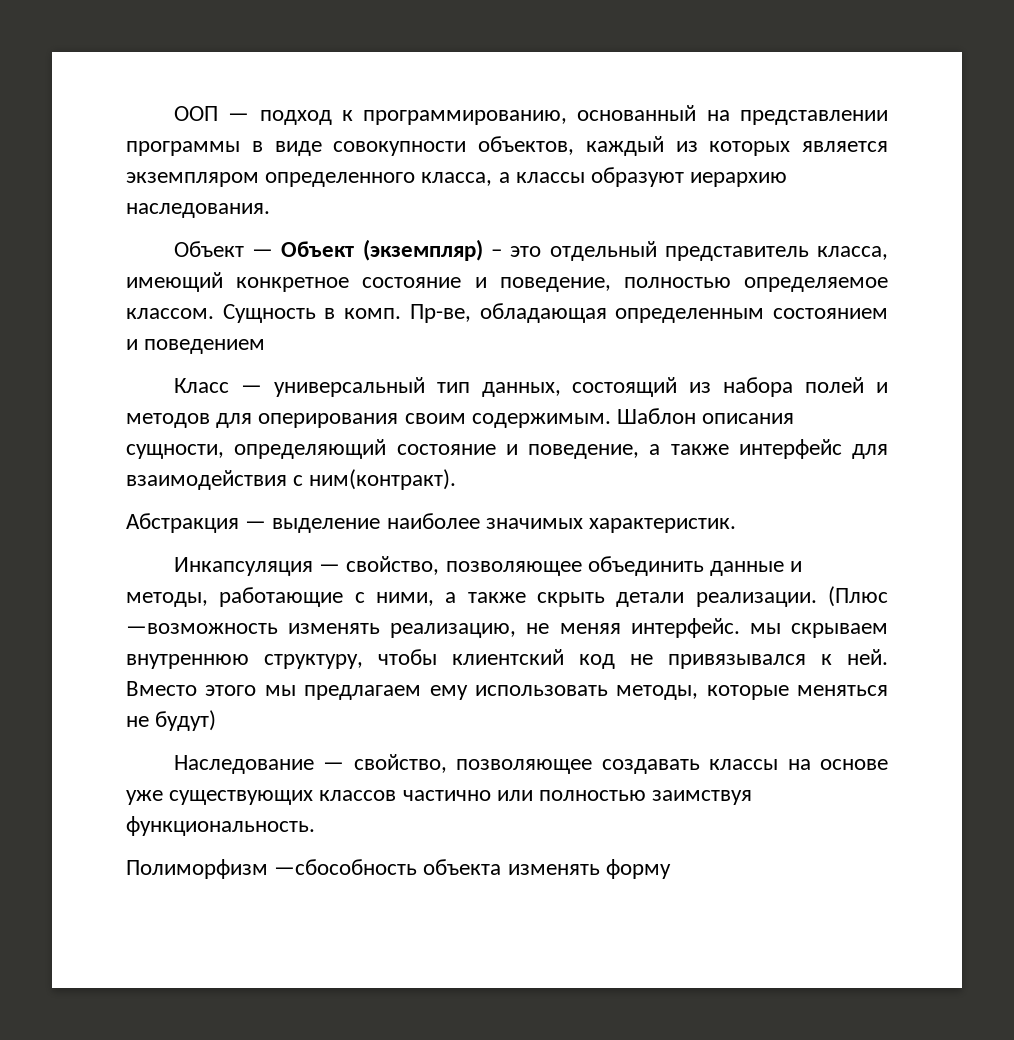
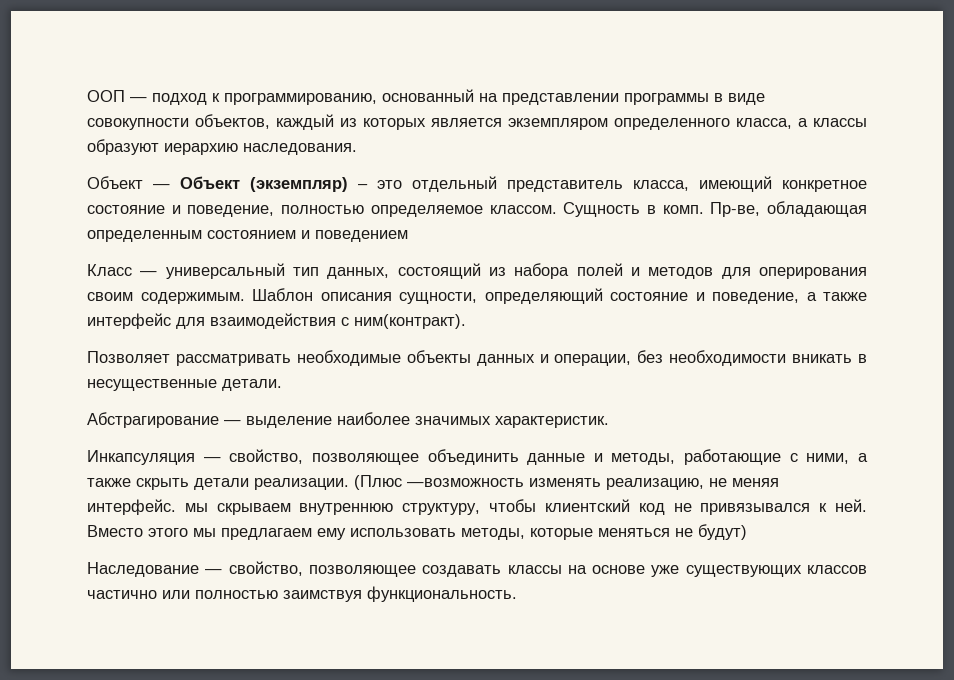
[126,513,239,533] Абстракция -> [87,350,867,366] [87,379,282,391] [87,412,219,428] Позволяет рассматривать необходимые объекты данных и операции, без необходимости вникать в несущественные детали. // Абстрагирование
[126,859,671,879] // Полиморфизм —сбособность объекта изменять форму -> (517, 594) none

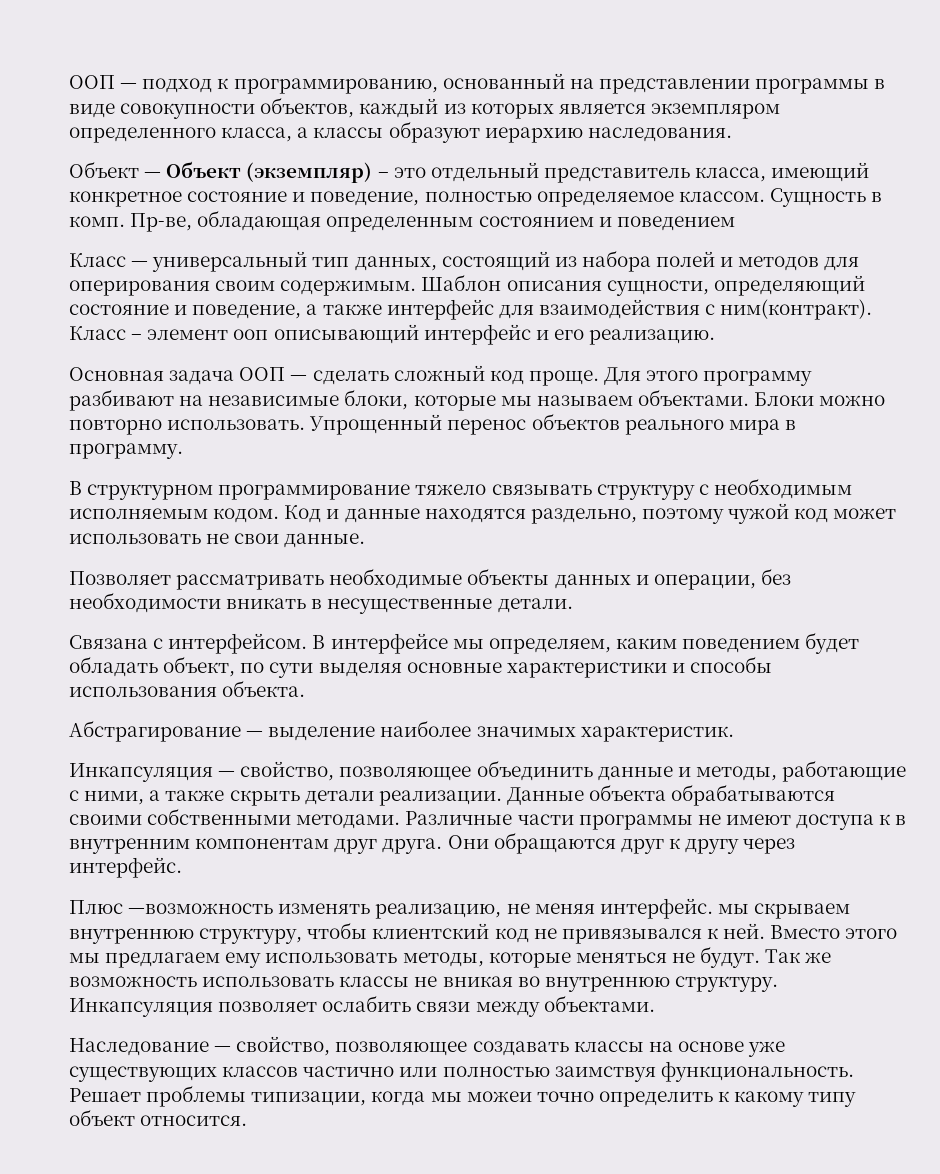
(466, 321) none -> [69,324,716,345] [69,365,813,386] [69,389,886,411] [69,413,796,435] [69,443,183,459] [69,478,852,500] [69,503,897,524] [69,533,366,548] Класс – элемент ооп описывающий интерфейс и его реализацию. // Основная задача ООП — сделать сложный код проще. Для этого программу разбивают на независимые блоки, которые мы называем объектами. Блоки можно повторно использовать. Упрощенный перенос объектов реального мира в программу. // В структурном программирование тяжело связывать структуру с необходимым исполняемым кодом. Код и данные находятся раздельно, поэтому чужой код может использовать не свои данные.
(282, 385) none -> [69,632,860,654] [69,656,773,678] [69,680,306,697] // Связана с интерфейсом. В интерфейсе мы определяем, каким поведением будет обладать объект, по сути выделяя основные характеристики и способы использования объекта.
[354,475,402,490] (Плюс -> [506,784,836,806] [69,808,907,830] [69,832,796,854] [69,857,182,878] [69,900,123,914] Данные объекта обрабатываются своими собственными методами. Различные части программы не имеют доступа к в внутренним компонентам друг друга. Они обращаются друг к другу через интерфейс. // Плюс
[698,524,747,540] будут) -> [700,946,832,968] [69,976,778,992] [69,995,655,1017] будут. Так же возможность использовать классы не вникая во внутреннюю структуру. Инкапсуляция позволяет ослабить связи между объектами.
(517, 594) none -> [69,1085,857,1107] [69,1109,248,1126] Решает проблемы типизации, когда мы можеи точно определить к какому типу объект относится.

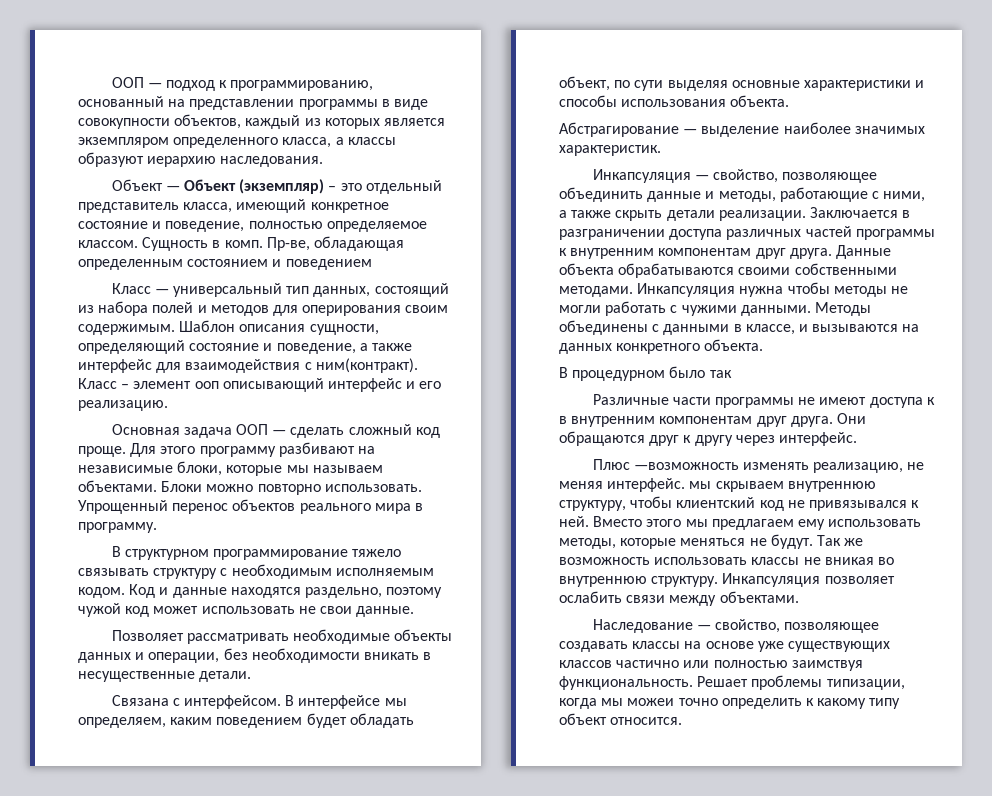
(502, 798) none -> [809,207,911,218] [559,226,935,240] [559,248,832,259] Заключается в разграничении доступа различных частей программы к внутренним компонентам друг друга.
(401, 821) none -> [637,282,908,297] [559,301,871,316] [559,320,920,335] [559,339,764,354] [559,366,732,381] Инкапсуляция нужна чтобы методы не могли работать с чужими данными. Методы объединены с данными в классе, и вызываются на данных конкретного объекта. // В процедурном было так //

